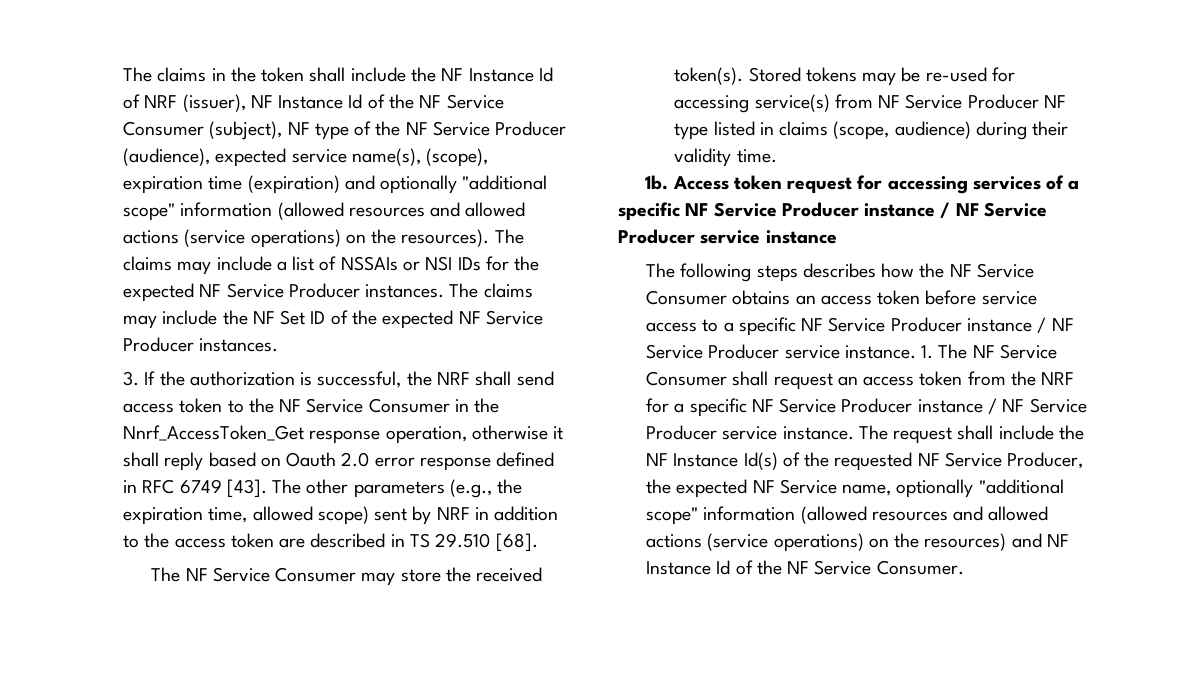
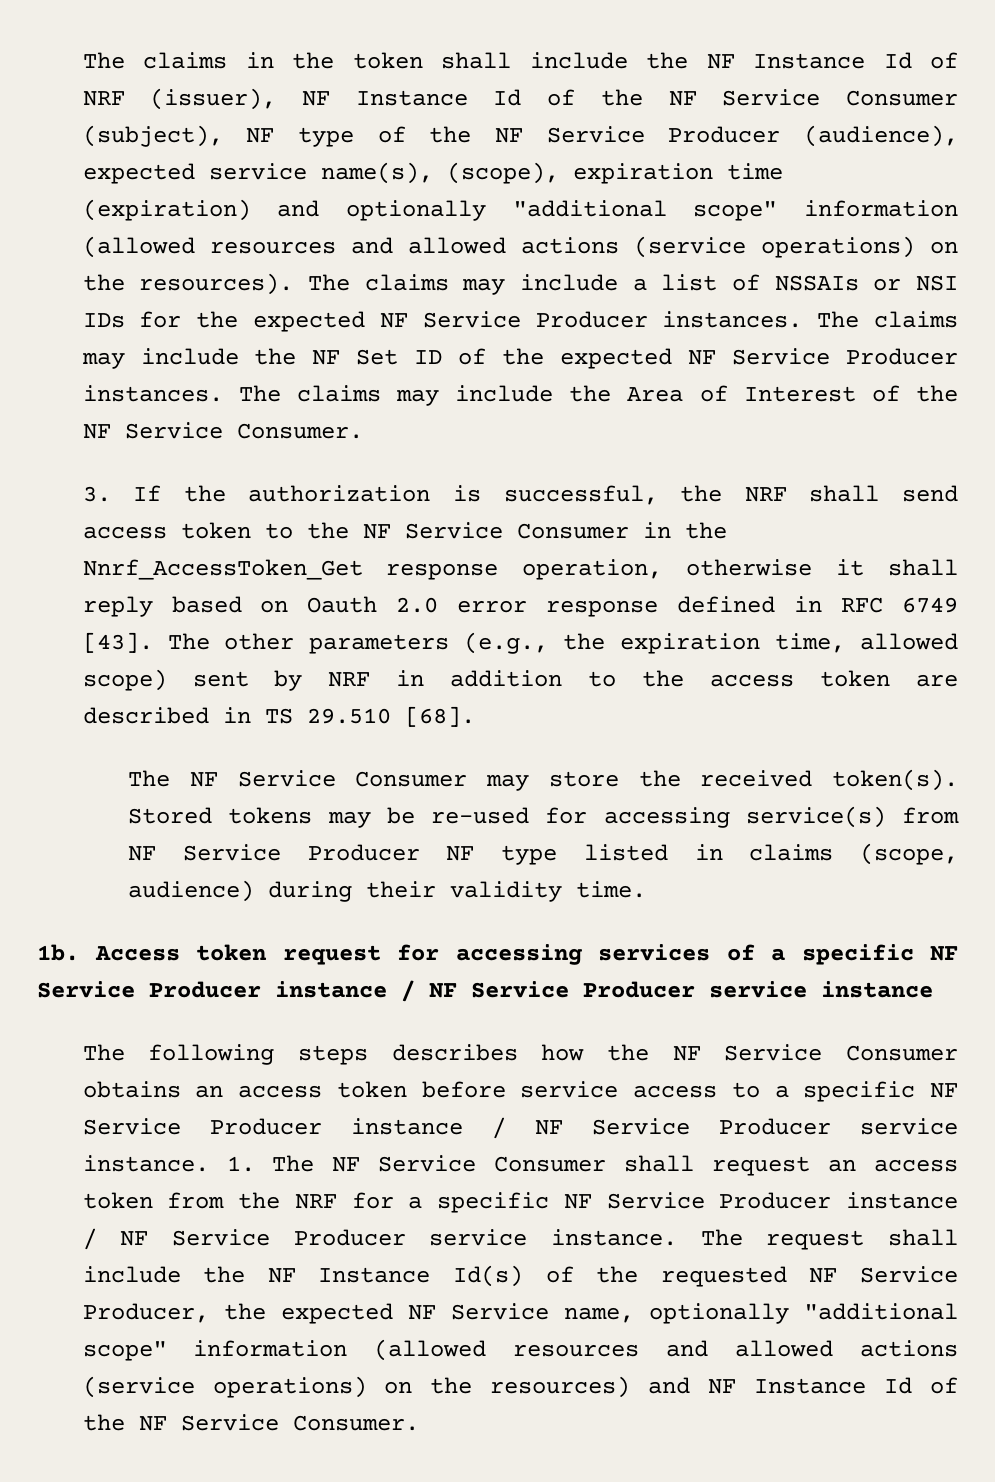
(279, 345) none -> [238,385,958,406] [82,422,363,439] The claims may include the Area of Interest of the NF Service Consumer.

